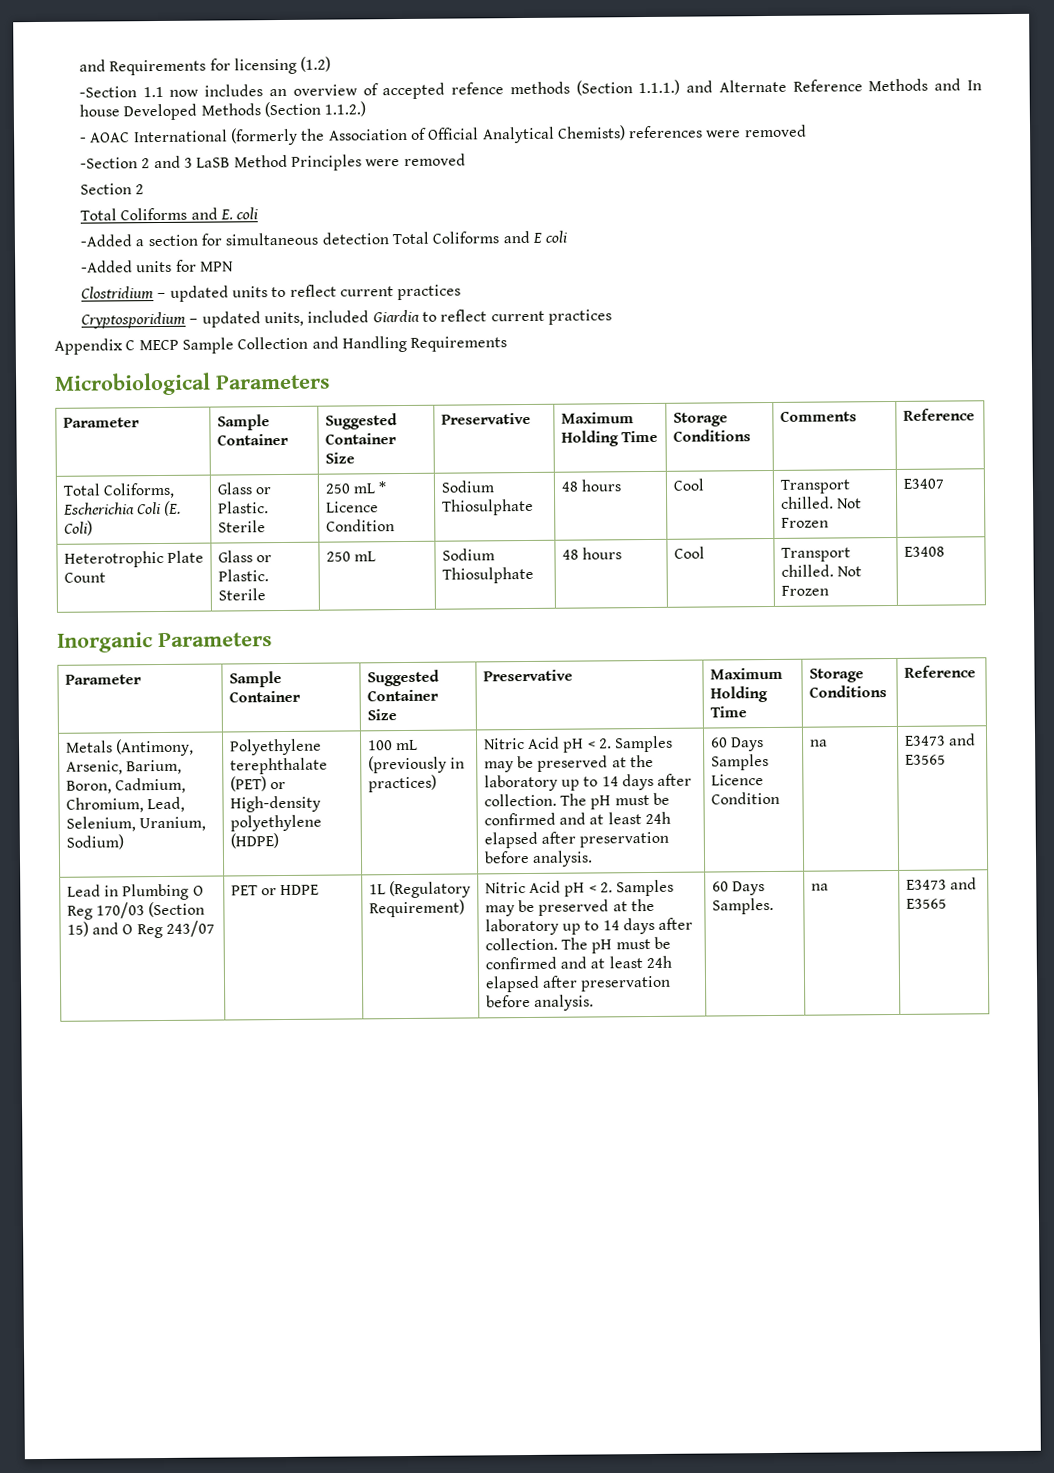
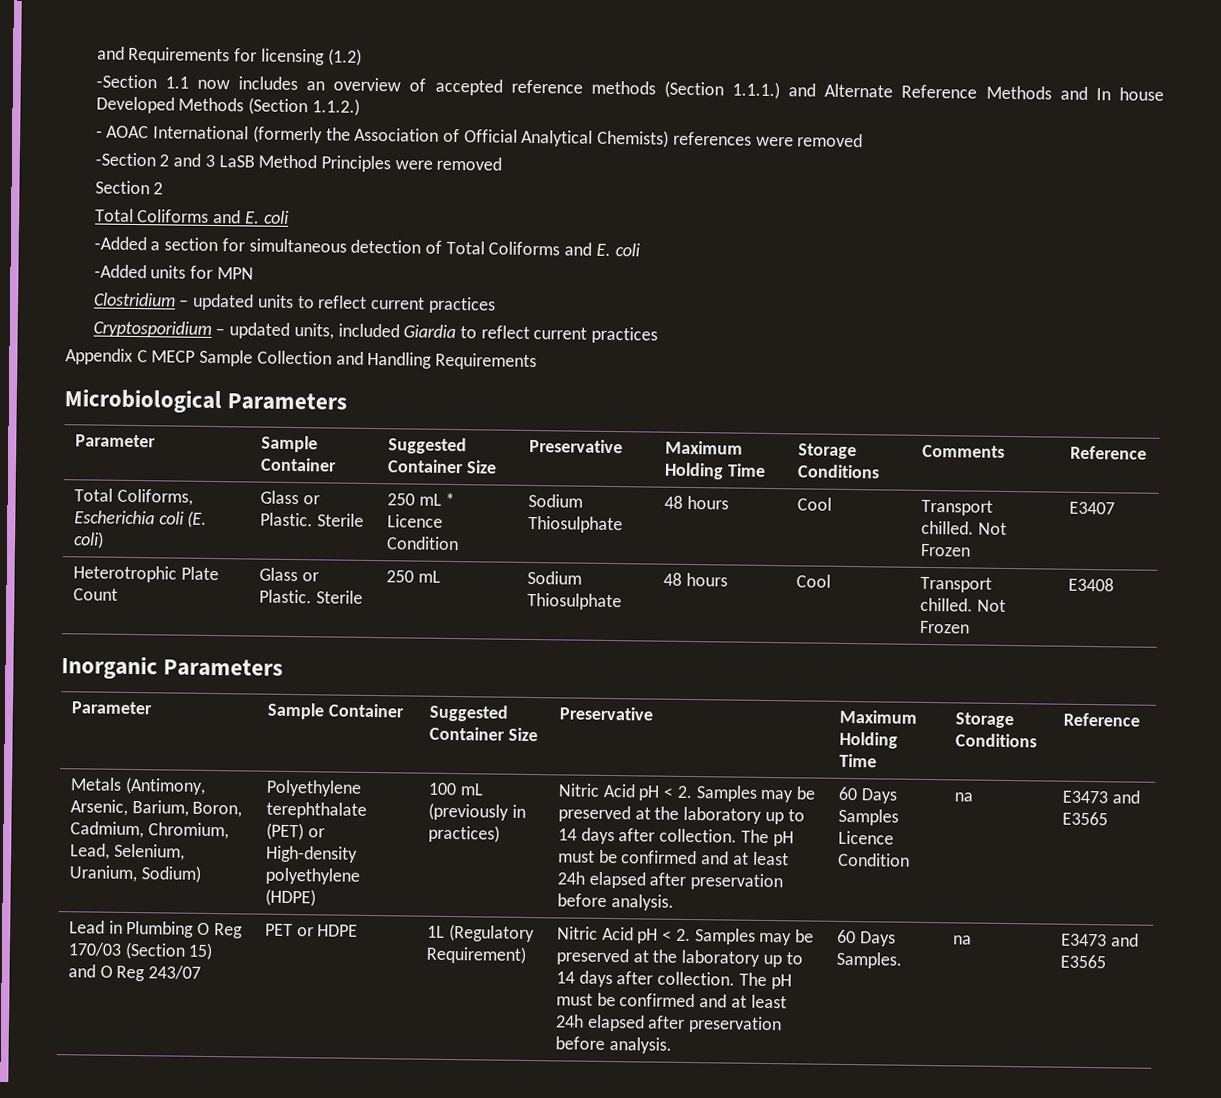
[451,82,505,95] refence -> [510,79,583,94] reference
[391,230,542,245] Total Coliforms and E -> [424,240,611,256] of Total Coliforms and E.
[137,500,182,516] [63,520,93,536] Coli (E. Coli) -> [158,510,208,528] [72,531,104,549] coli (E. coli)

